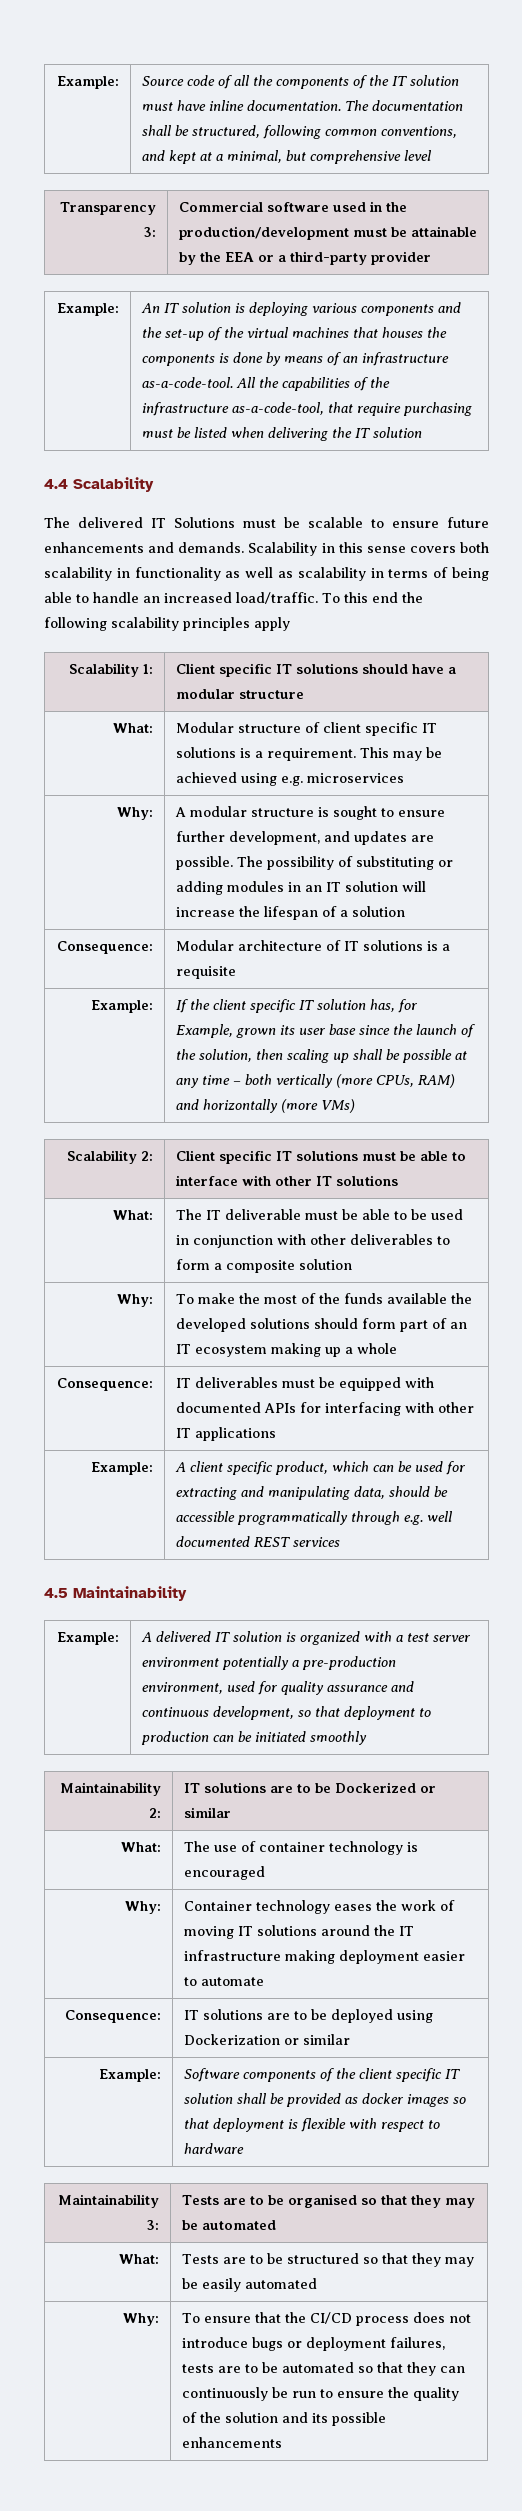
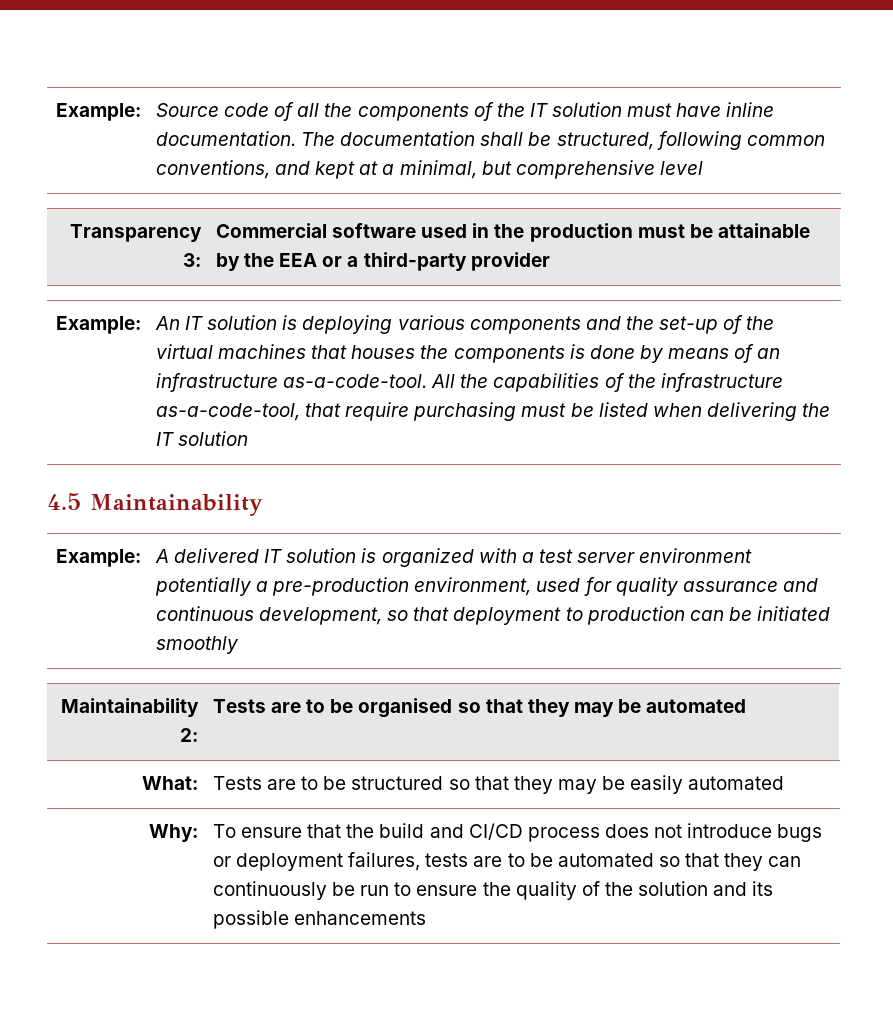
[178,226,349,240] production/development -> [529,223,633,242] production
[44,477,154,492] [44,517,489,528] [44,542,489,556] [44,567,490,581] [44,592,423,604] [44,617,290,631] [69,663,154,677] [175,663,456,677] [175,689,304,699] [113,723,154,733] [175,722,437,736] [175,747,442,761] [175,772,404,786] [117,807,154,820] [174,806,445,820] [175,831,434,845] [175,856,453,870] [175,881,426,895] [175,906,405,920] [57,941,154,954] [175,940,450,951] [175,966,236,979] [91,1000,154,1013] [175,999,418,1013] [175,1024,475,1038] [175,1049,467,1063] [175,1074,455,1088] [175,1099,355,1113] [67,1150,154,1164] [175,1150,466,1164] [175,1175,398,1186] [113,1210,154,1220] [175,1209,463,1220] [175,1234,450,1248] [175,1259,352,1273] [117,1294,154,1307] [175,1293,472,1304] [175,1318,467,1332] [175,1343,397,1357] [57,1378,154,1391] [175,1377,434,1391] [175,1402,474,1416] [175,1427,276,1441] [91,1462,154,1475] [174,1461,466,1475] [175,1486,448,1500] [175,1511,453,1525] [175,1536,340,1547] // 4.4 Scalability // The delivered IT Solutions must be scalable to ensure future enhancements and demands. Scalability in this sense covers both scalability in functionality as well as scalability in terms of being able to handle an increased load/traffic. To this end the following scalability principles apply // Scalability 1: | Client specific IT solutions should have a modular structure // What: | Modular structure of client specific IT solutions is a requirement. This may be achieved using e.g. microservices // Why: | A modular structure is sought to ensure further development, and updates are possible. The possibility of substituting or adding modules in an IT solution will increase the lifespan of a solution // Consequence: | Modular architecture of IT solutions is a requisite // Example: | If the client specific IT solution has, for Example, grown its user base since the launch of the solution, then scaling up shall be possible at any time – both vertically (more CPUs, RAM) and horizontally (more VMs) // Scalability 2: | Client specific IT solutions must be able to interface with other IT solutions // What: | The IT deliverable must be able to be used in conjunction with other deliverables to form a composite solution // Why: | To make the most of the funds available the developed solutions should form part of an IT ecosystem making up a whole // Consequence: | IT deliverables must be equipped with documented APIs for interfacing with other IT applications // Example: | A client specific product, which can be used for extracting and manipulating data, should be accessible programmatically through e.g. well documented REST services -> (248, 438) none
[183,1782,436,1793] [183,1807,231,1818] [121,1842,162,1852] [183,1841,418,1855] [183,1866,265,1880] [125,1901,162,1914] [183,1900,455,1914] [183,1925,414,1939] [183,1950,465,1964] [183,1977,264,1986] [65,2010,162,2023] [183,2009,433,2023] [183,2034,350,2045] [99,2069,162,2082] [183,2068,460,2082] [183,2093,466,2107] [183,2118,440,2132] [183,2143,244,2154] [58,2194,160,2208] [146,2220,160,2230] | IT solutions are to be Dockerized or similar // What: | The use of container technology is encouraged // Why: | Container technology eases the work of moving IT solutions around the IT infrastructure making deployment easier to automate // Consequence: | IT solutions are to be deployed using Dockerization or similar // Example: | Software components of the client specific IT solution shall be provided as docker images so that deployment is flexible with respect to hardware // Maintainability 3: -> (199, 735) none
(306, 2317) none -> [379,823,464,838] build and

